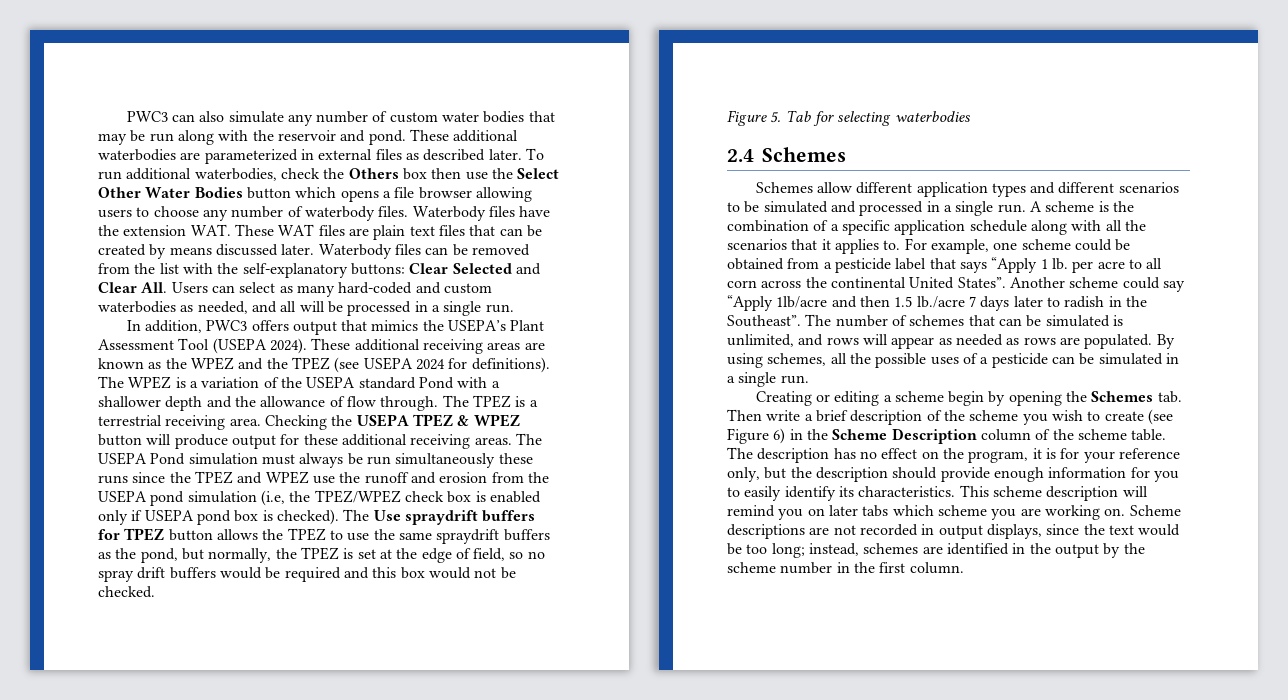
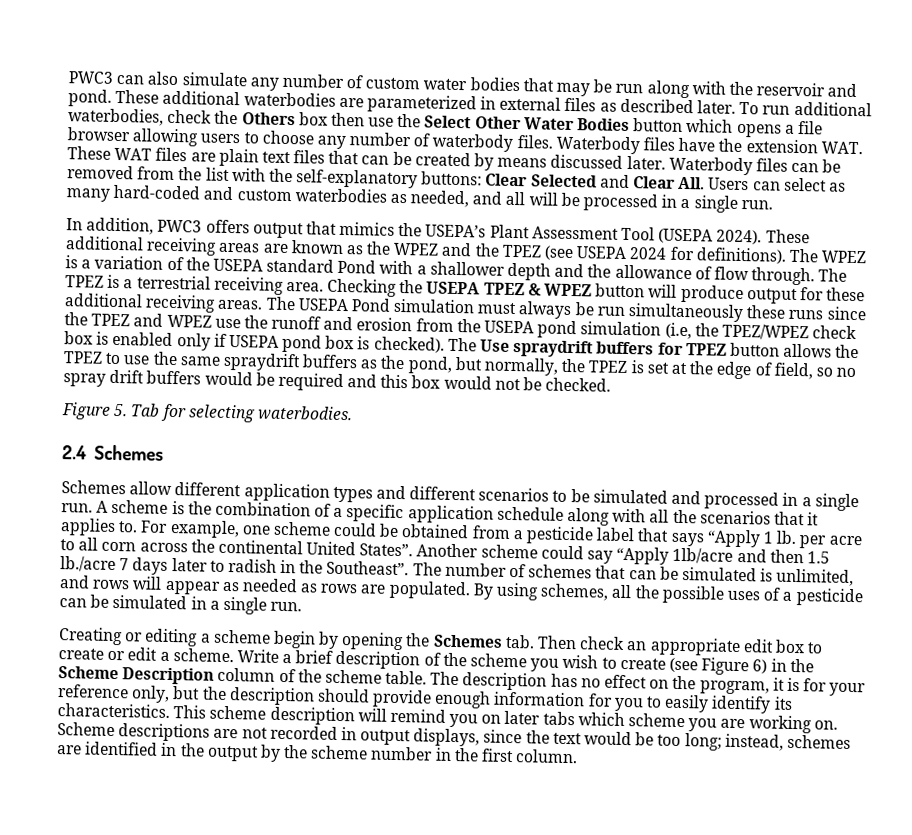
[894,111,971,122] waterbodies -> [256,405,353,422] waterbodies.
[766,410,801,421] write -> [579,636,824,657] [58,647,279,663] check an appropriate edit box to create or edit a scheme. Write

